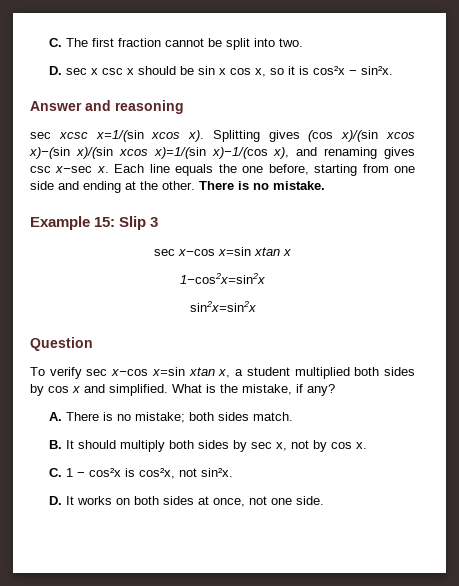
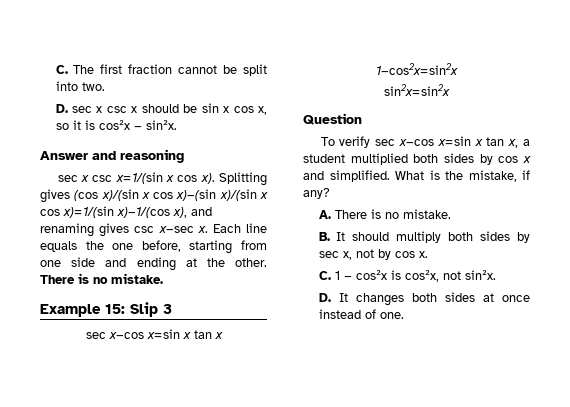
[58,130,181,142] xcsc x=1/(sin xcos -> [80,172,198,184] x csc x=1/(sin x cos
[385,132,415,139] [29,147,148,159] xcos x)−(sin x)/(sin xcos -> [141,189,268,201] [40,209,60,216] x cos x)−(sin x)/(sin x cos
[254,247,280,256] xtan -> [182,330,212,339] x tan
[188,367,215,376] xtan -> [474,137,505,146] x tan
[134,412,293,423] mistake; both sides match. -> [402,209,451,219] mistake.
[76,496,130,505] works on -> [355,293,404,306] changes
[212,496,324,507] once, not one side. -> [502,295,530,302] [318,309,404,319] once instead of one.

